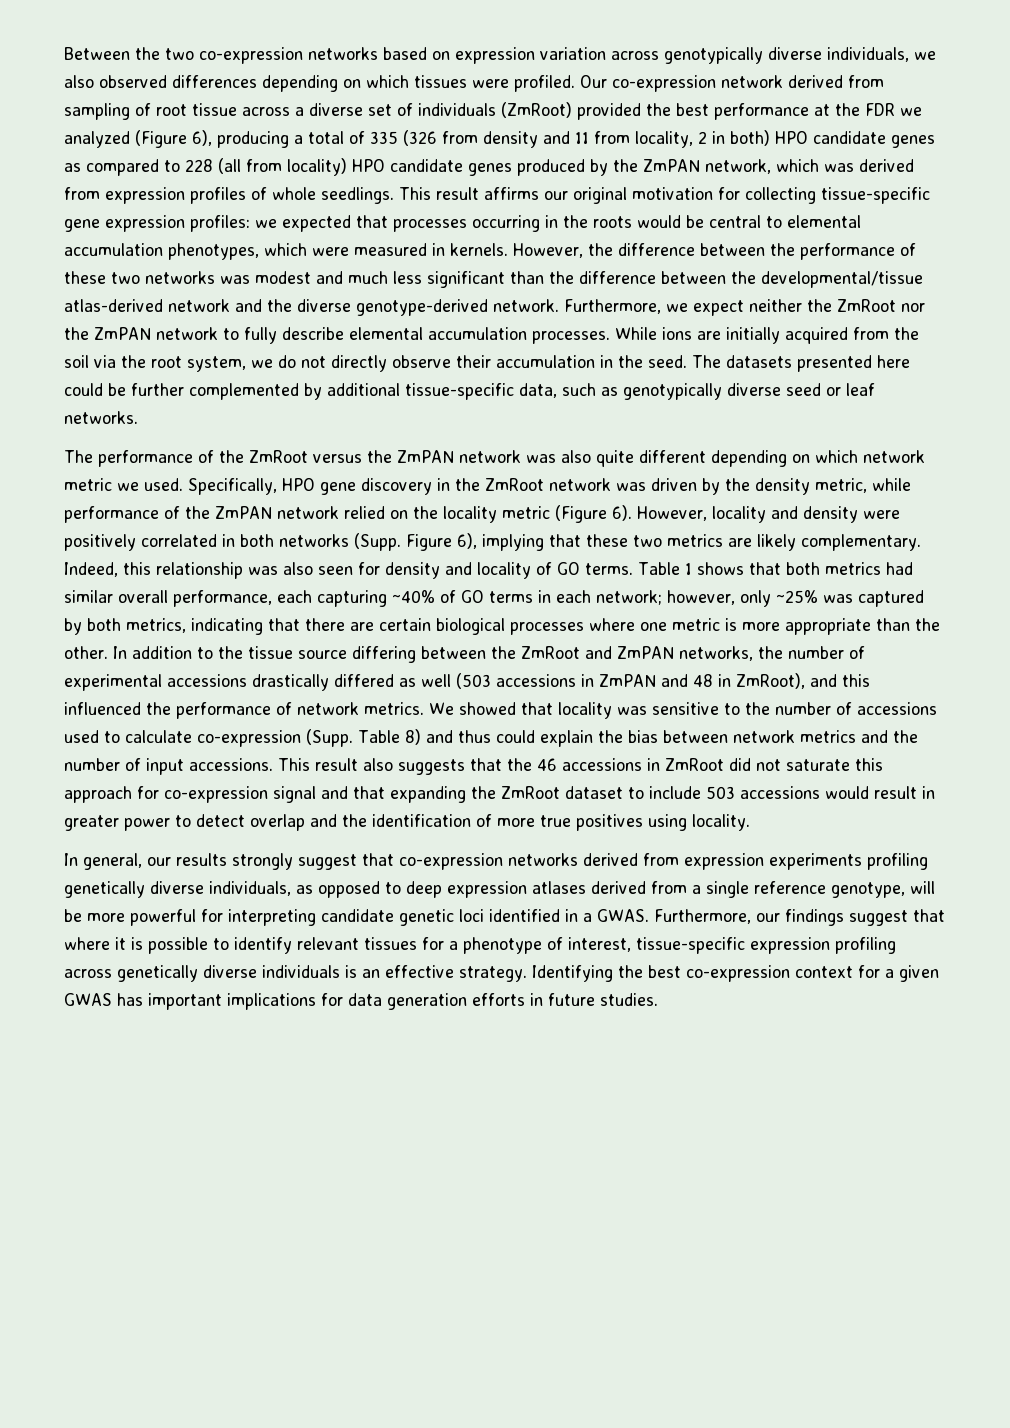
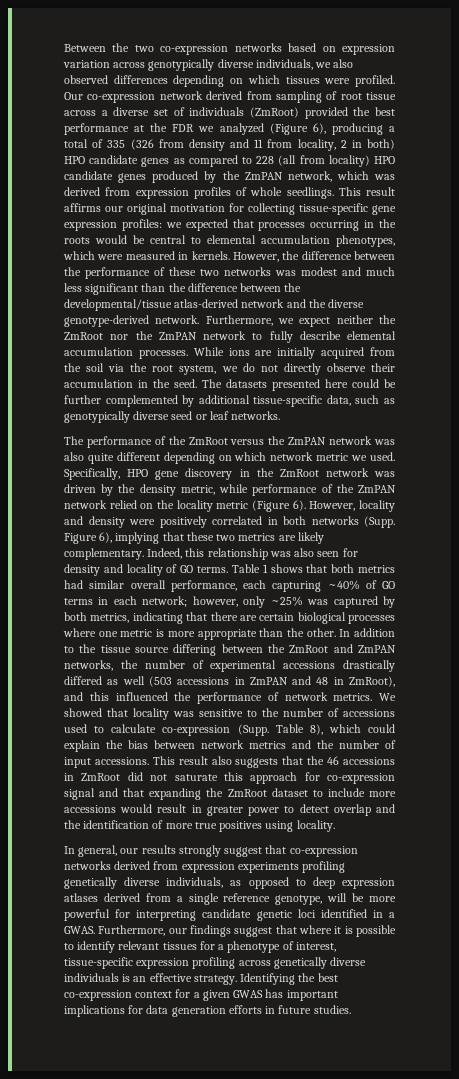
[404,729,491,745] 8) and thus -> [309,724,361,735] 8), which
[706,786,735,799] 503 -> [368,791,396,797] more

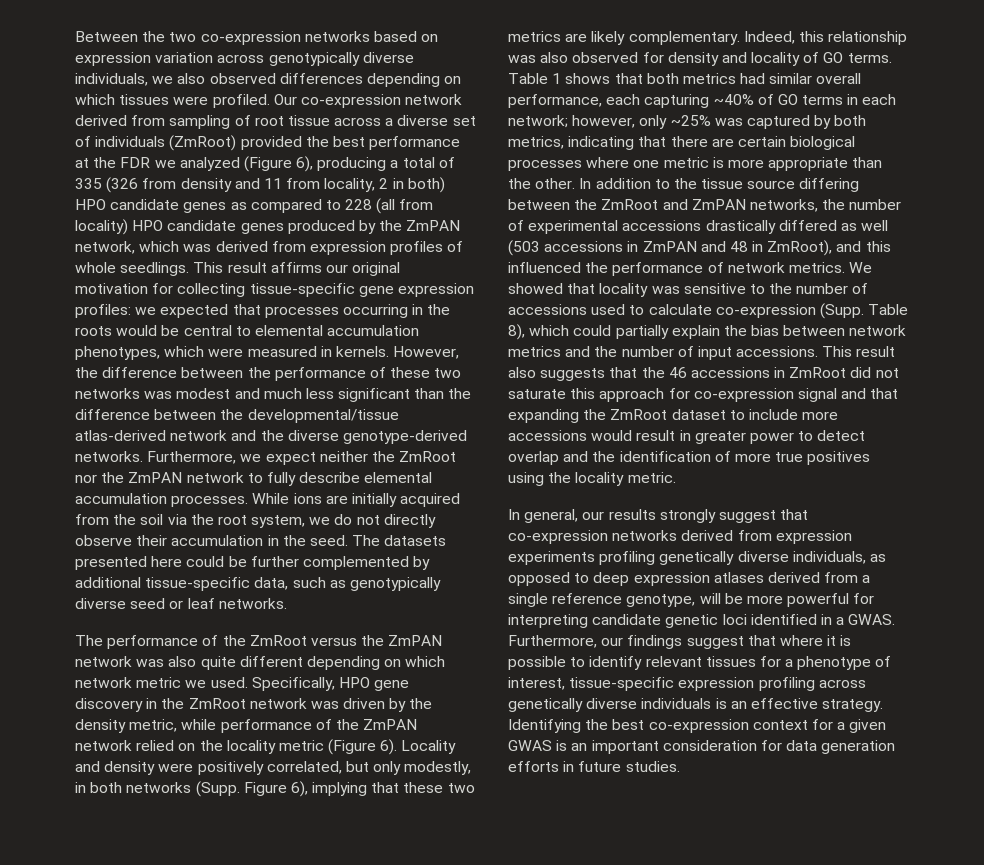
[155,315,200,324] network. -> [75,451,143,462] networks.
[309,500,395,512] However, locality -> [401,740,457,754] Locality
[212,516,262,525] correlated -> [266,761,472,775] correlated, but only modestly,
[317,551,340,557] seen -> [572,52,639,63] observed
(395, 728) none -> [615,325,669,339] partially
[296,820,335,832] locality. -> [548,472,676,486] the locality metric.
[265,989,338,1001] [64,1005,125,1017] has important implications -> [556,740,757,754] is an important consideration

